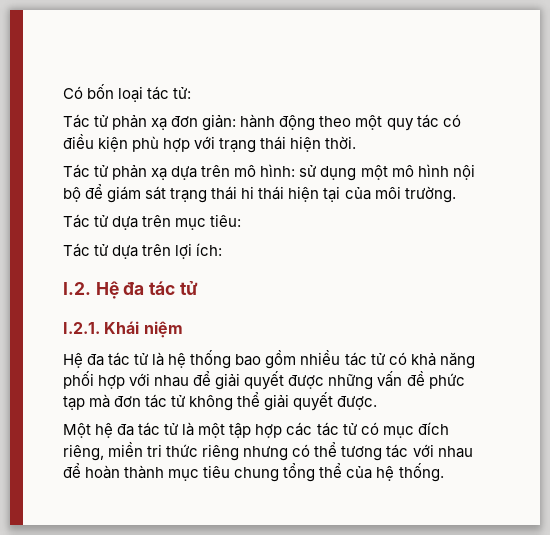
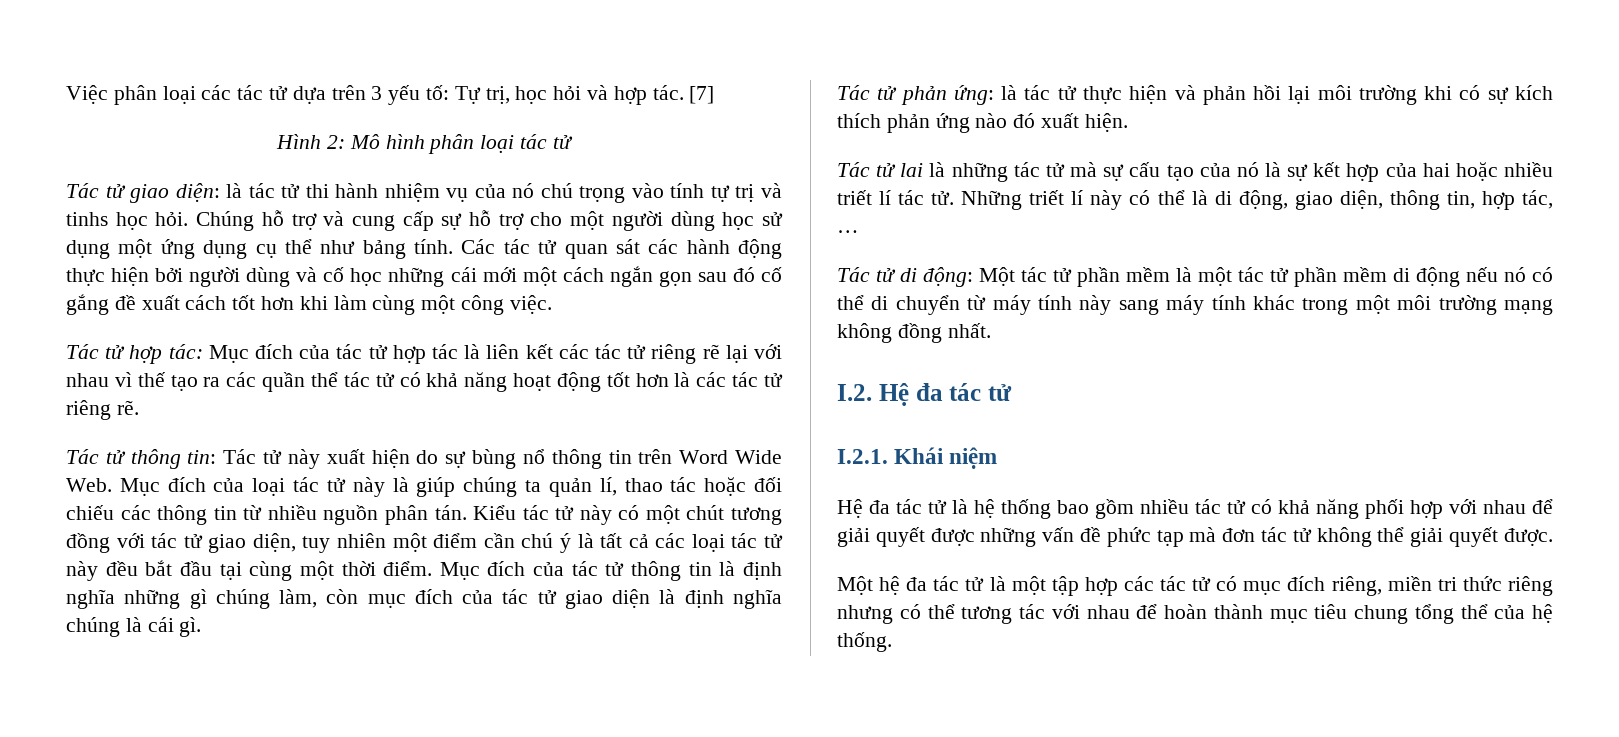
[63,84,192,103] [63,114,461,131] [63,134,357,153] [63,164,475,181] [63,184,456,203] [63,214,242,230] [63,243,223,259] Có bốn loại tác tử: // Tác tử phản xạ đơn giản: hành động theo một quy tác có điều kiện phù hợp với trạng thái hiện thời. // Tác tử phản xạ dựa trên mô hình: sử dụng một mô hình nội bộ để giám sát trạng thái hi thái hiện tại của môi trường. // Tác tử dựa trên mục tiêu: // Tác tử dựa trên lợi ích: -> [66,85,715,105] [276,134,573,154] [66,183,782,203] [66,210,783,231] [66,239,782,259] [66,266,782,287] [66,294,552,315] [66,344,783,364] [66,372,784,392] [66,400,139,420] [66,449,783,469] [66,477,783,497] [66,505,782,525] [66,533,783,553] [66,560,782,581] [66,589,782,609] [66,617,202,637] [837,85,1554,105] [837,113,1128,133] [837,162,1553,182] [837,190,1553,210] [837,230,859,233] [837,267,1553,287] [837,295,1553,315] [837,323,991,343] Việc phân loại các tác tử dựa trên 3 yếu tố: Tự trị, học hỏi và hợp tác. [7] // Hình 2: Mô hình phân loại tác tử // Tác tử giao diện: là tác tử thi hành nhiệm vụ của nó chú trọng vào tính tự trị và tinhs học hỏi. Chúng hỗ trợ và cung cấp sự hỗ trợ cho một người dùng học sử dụng một ứng dụng cụ thể như bảng tính. Các tác tử quan sát các hành động thực hiện bởi người dùng và cố học những cái mới một cách ngắn gọn sau đó cố gắng đề xuất cách tốt hơn khi làm cùng một công việc. // Tác tử hợp tác: Mục đích của tác tử hợp tác là liên kết các tác tử riêng rẽ lại với nhau vì thế tạo ra các quần thể tác tử có khả năng hoạt động tốt hơn là các tác tử riêng rẽ. // Tác tử thông tin: Tác tử này xuất hiện do sự bùng nổ thông tin trên Word Wide Web. Mục đích của loại tác tử này là giúp chúng ta quản lí, thao tác hoặc đối chiếu các thông tin từ nhiều nguồn phân tán. Kiểu tác tử này có một chút tương đồng với tác tử giao diện, tuy nhiên một điểm cần chú ý là tất cả các loại tác tử này đều bắt đầu tại cùng một thời điểm. Mục đích của tác tử thông tin là định nghĩa những gì chúng làm, còn mục đích của tác tử giao diện là định nghĩa chúng là cái gì. // Tác tử phản ứng: là tác tử thực hiện và phản hồi lại môi trường khi có sự kích thích phản ứng nào đó xuất hiện. // Tác tử lai là những tác tử mà sự cấu tạo của nó là sự kết hợp của hai hoặc nhiều triết lí tác tử. Những triết lí này có thể là di động, giao diện, thông tin, hợp tác, … // Tác tử di động: Một tác tử phần mềm là một tác tử phần mềm di động nếu nó có thể di chuyển từ máy tính này sang máy tính khác trong một môi trường mạng không đồng nhất.

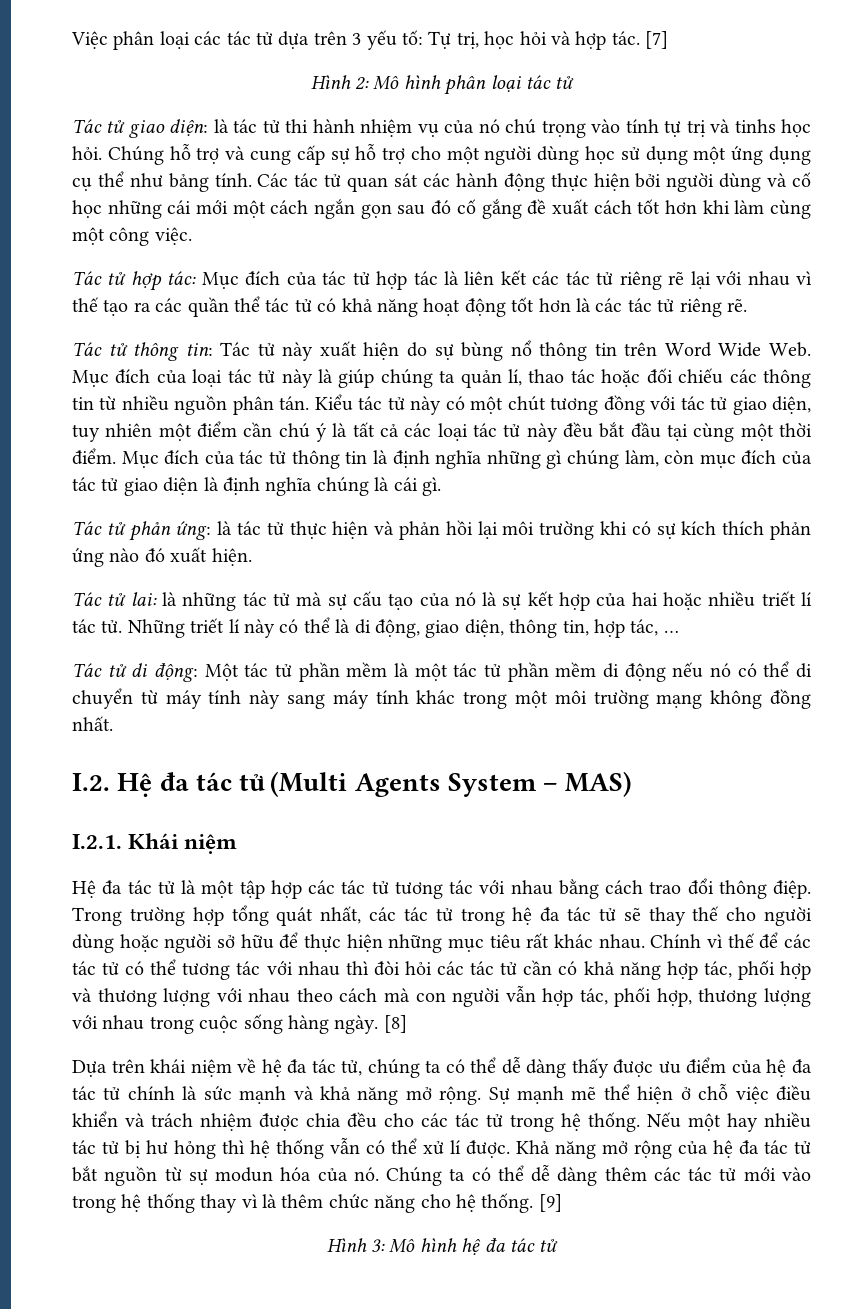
[900,163,924,177] lai -> [130,592,157,606] lai:
(1012, 392) none -> [270,771,632,797] (Multi Agents System – MAS)
[974,499,1553,519] [837,527,1553,547] [837,576,1006,595] hệ thống bao gồm nhiều tác tử có khả năng phối hợp với nhau để giải quyết được những vấn đề phức tạp mà đơn tác tử không thể giải quyết được. // Một hệ đa tác tử là -> (196, 887) none
[1216,576,1554,596] [837,605,893,624] có mục đích riêng, miền tri thức riêng nhưng -> [394,878,811,899] [72,905,813,926] [72,932,811,953] [72,961,120,976] tương tác với nhau bằng cách trao đổi thông điệp. Trong trường hợp tổng quát nhất, các tác tử trong hệ đa tác tử sẽ thay thế cho người dùng hoặc người sở hữu để thực hiện những mục tiêu rất khác nhau. Chính vì thế để các tác tử
[1136,604,1553,624] [837,632,892,652] để hoàn thành mục tiêu chung tổng thể của hệ thống. -> [345,960,811,980] [72,985,811,1007] [72,1014,407,1034] [72,1056,812,1078] [72,1083,812,1105] [72,1111,811,1132] [72,1137,811,1159] [72,1164,811,1186] [72,1193,562,1213] [326,1238,559,1255] thì đòi hỏi các tác tử cần có khả năng hợp tác, phối hợp và thương lượng với nhau theo cách mà con người vẫn hợp tác, phối hợp, thương lượng với nhau trong cuộc sống hàng ngày. [8] // Dựa trên khái niệm về hệ đa tác tử, chúng ta có thể dễ dàng thấy được ưu điểm của hệ đa tác tử chính là sức mạnh và khả năng mở rộng. Sự mạnh mẽ thể hiện ở chỗ việc điều khiển và trách nhiệm được chia đều cho các tác tử trong hệ thống. Nếu một hay nhiều tác tử bị hư hỏng thì hệ thống vẫn có thể xử lí được. Khả năng mở rộng của hệ đa tác tử bắt nguồn từ sự modun hóa của nó. Chúng ta có thể dễ dàng thêm các tác tử mới vào trong hệ thống thay vì là thêm chức năng cho hệ thống. [9] // Hình 3: Mô hình hệ đa tác tử

